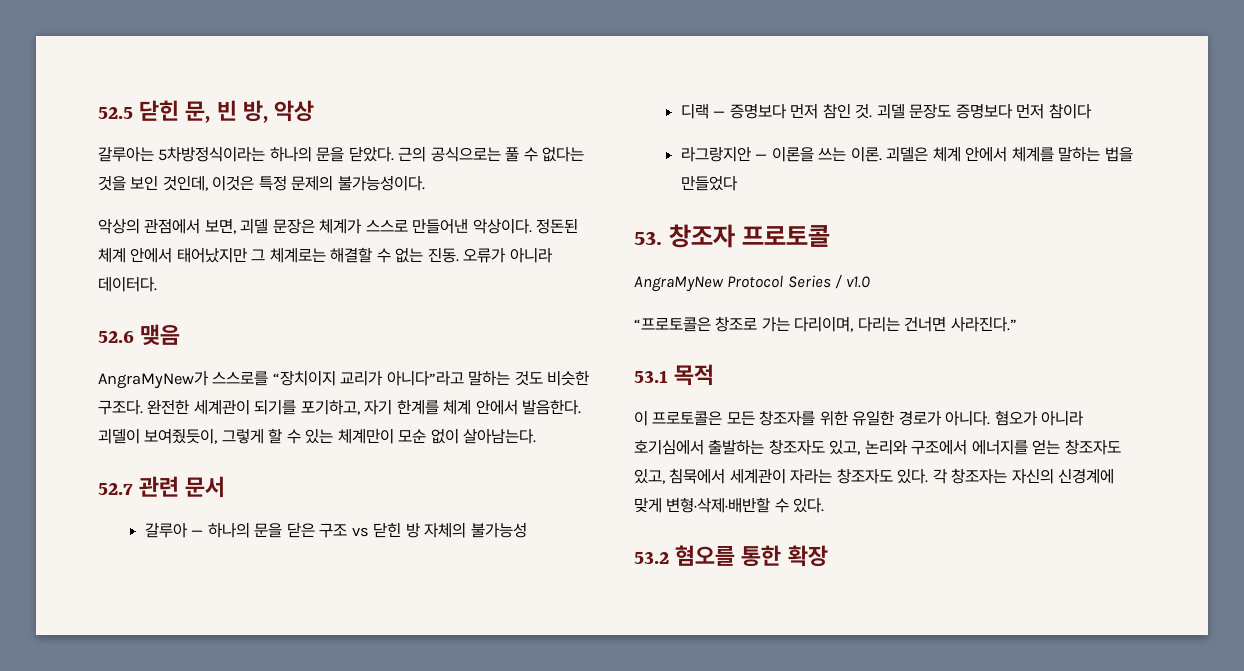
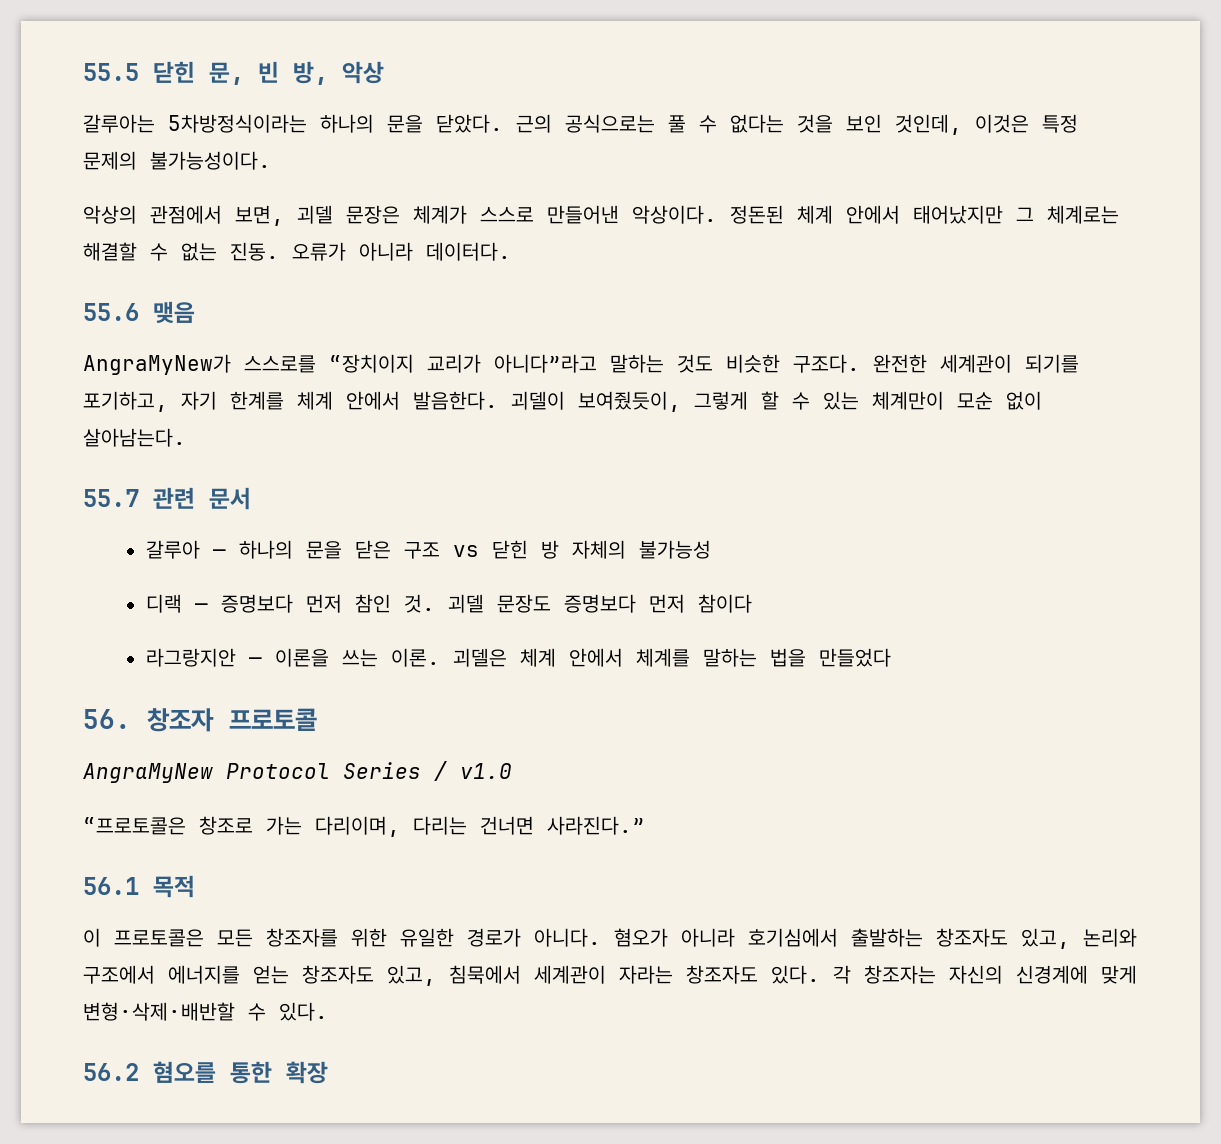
[98,107,133,119] 52.5 -> [83,63,139,81] 55.5
[98,330,134,343] 52.6 -> [83,303,139,321] 55.6
[98,483,133,495] 52.7 -> [83,489,139,507] 55.7
[634,231,662,245] 53. -> [83,709,131,729] 56.
[634,370,668,383] 53.1 -> [83,877,139,895] 56.1
[634,552,669,564] 53.2 -> [83,1063,139,1081] 56.2

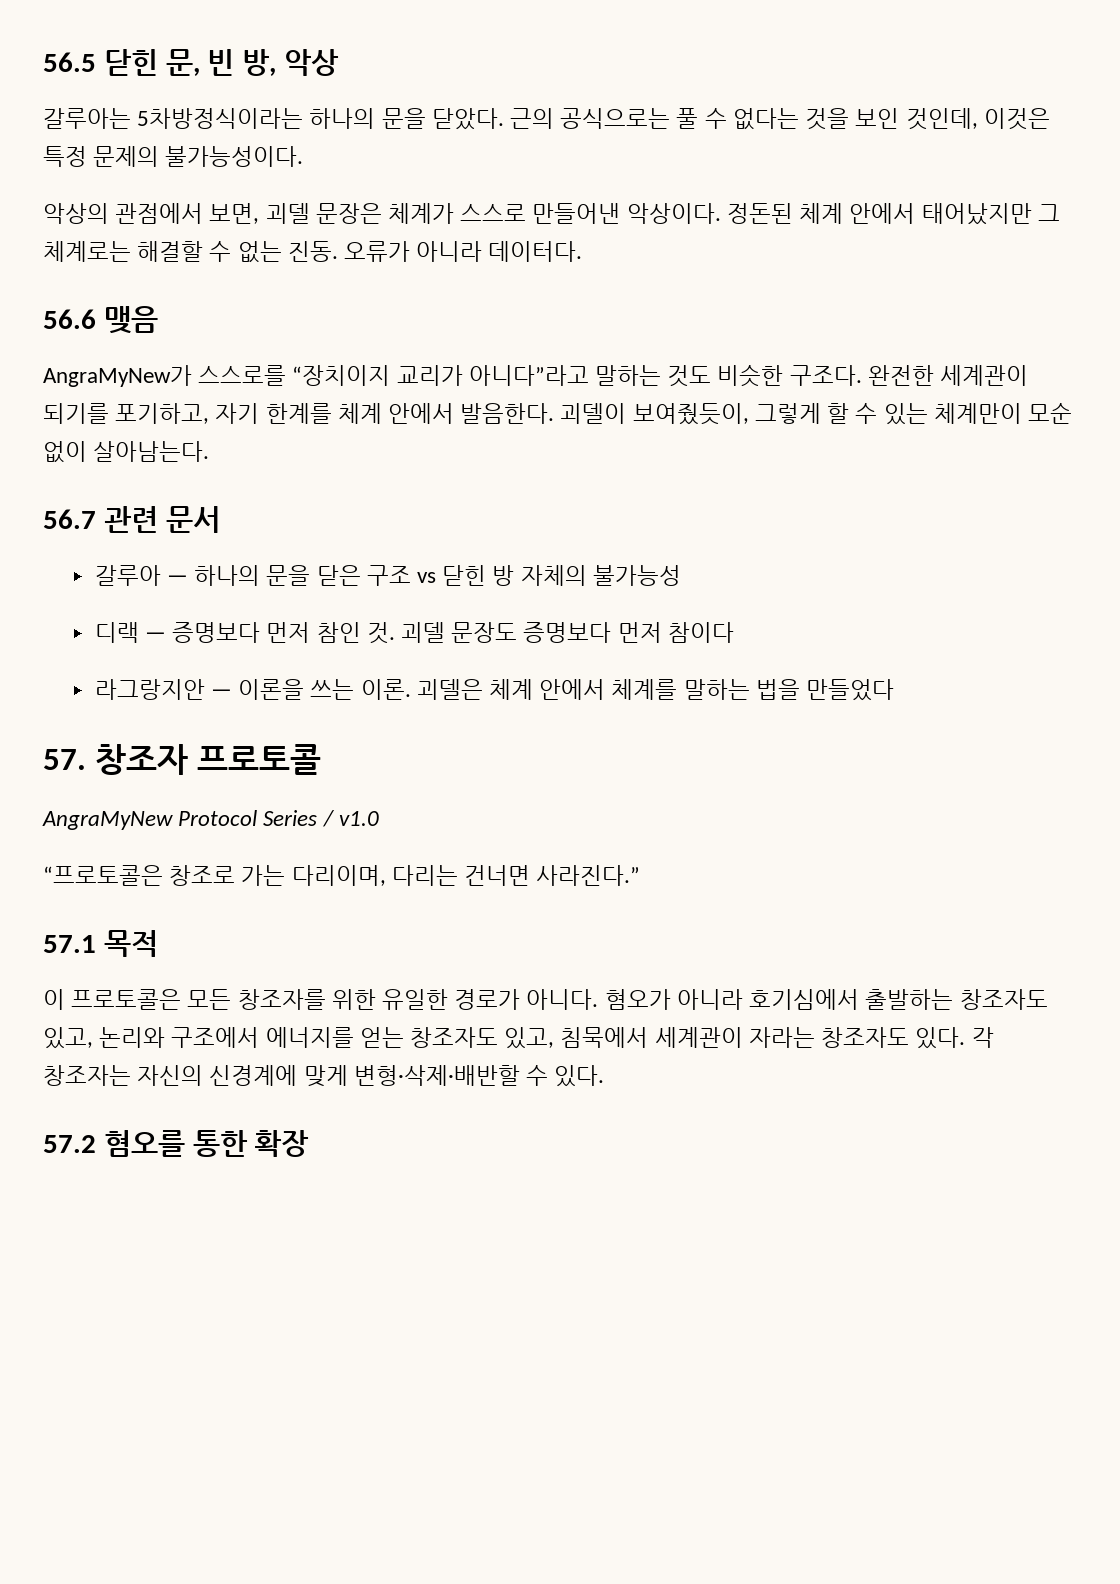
[83,63,139,81] 55.5 -> [43,52,96,72] 56.5
[83,303,139,321] 55.6 -> [43,309,96,329] 56.6
[83,489,139,507] 55.7 -> [43,509,96,529] 56.7
[83,709,131,729] 56. -> [43,749,86,770] 57.
[83,877,139,895] 56.1 -> [43,935,96,953] 57.1
[83,1063,139,1081] 56.2 -> [43,1135,96,1153] 57.2

